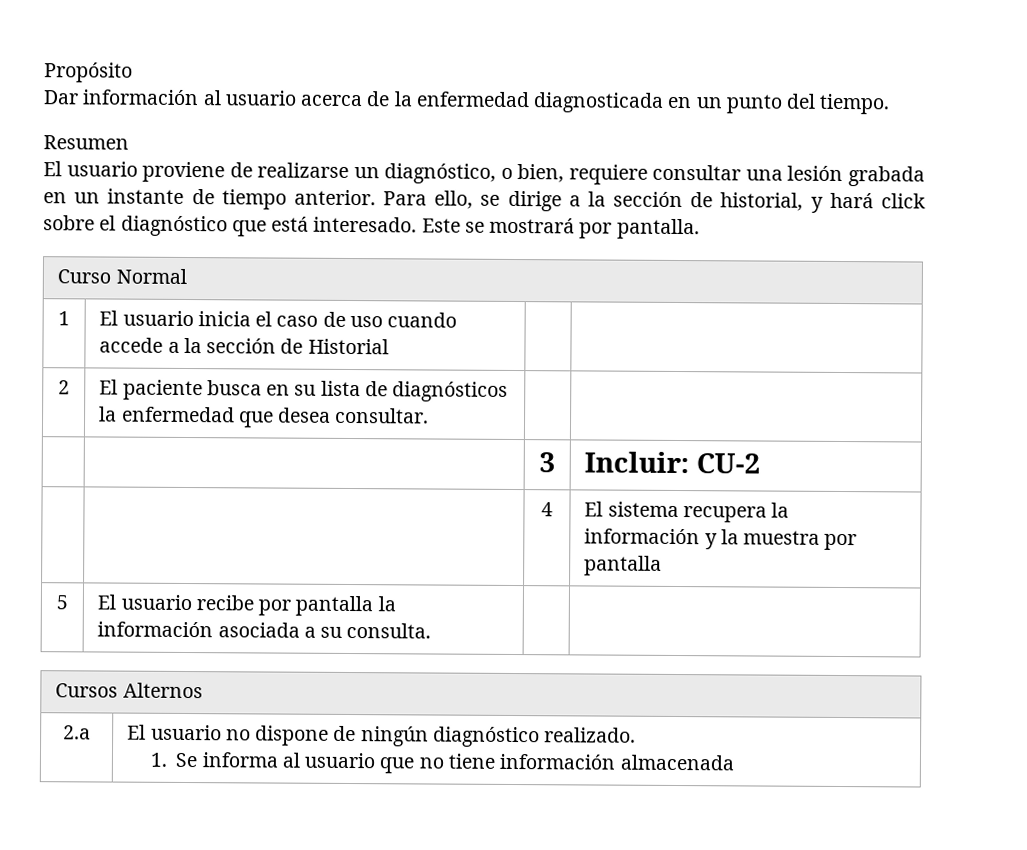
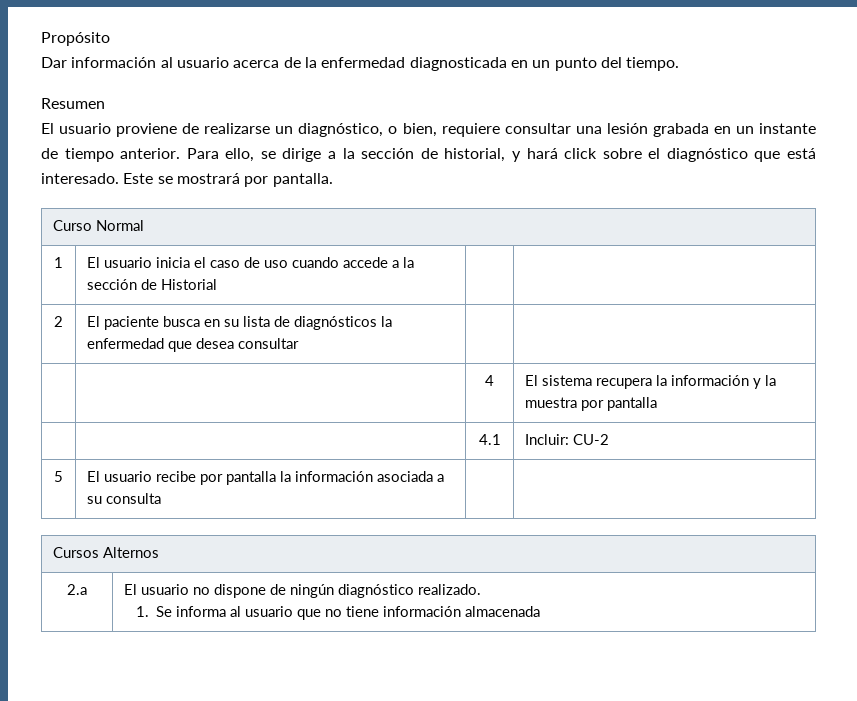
[335,407,430,424] [539,452,555,473] [584,451,760,474] consultar. | | // | | 3 | Incluir: CU-2 -> [238,338,300,349] consultar | |
(663, 565) none -> [478,434,501,445] [525,434,610,445] // | | 4.1 | Incluir: CU-2
[346,622,432,639] consulta. -> [106,493,162,504] consulta

